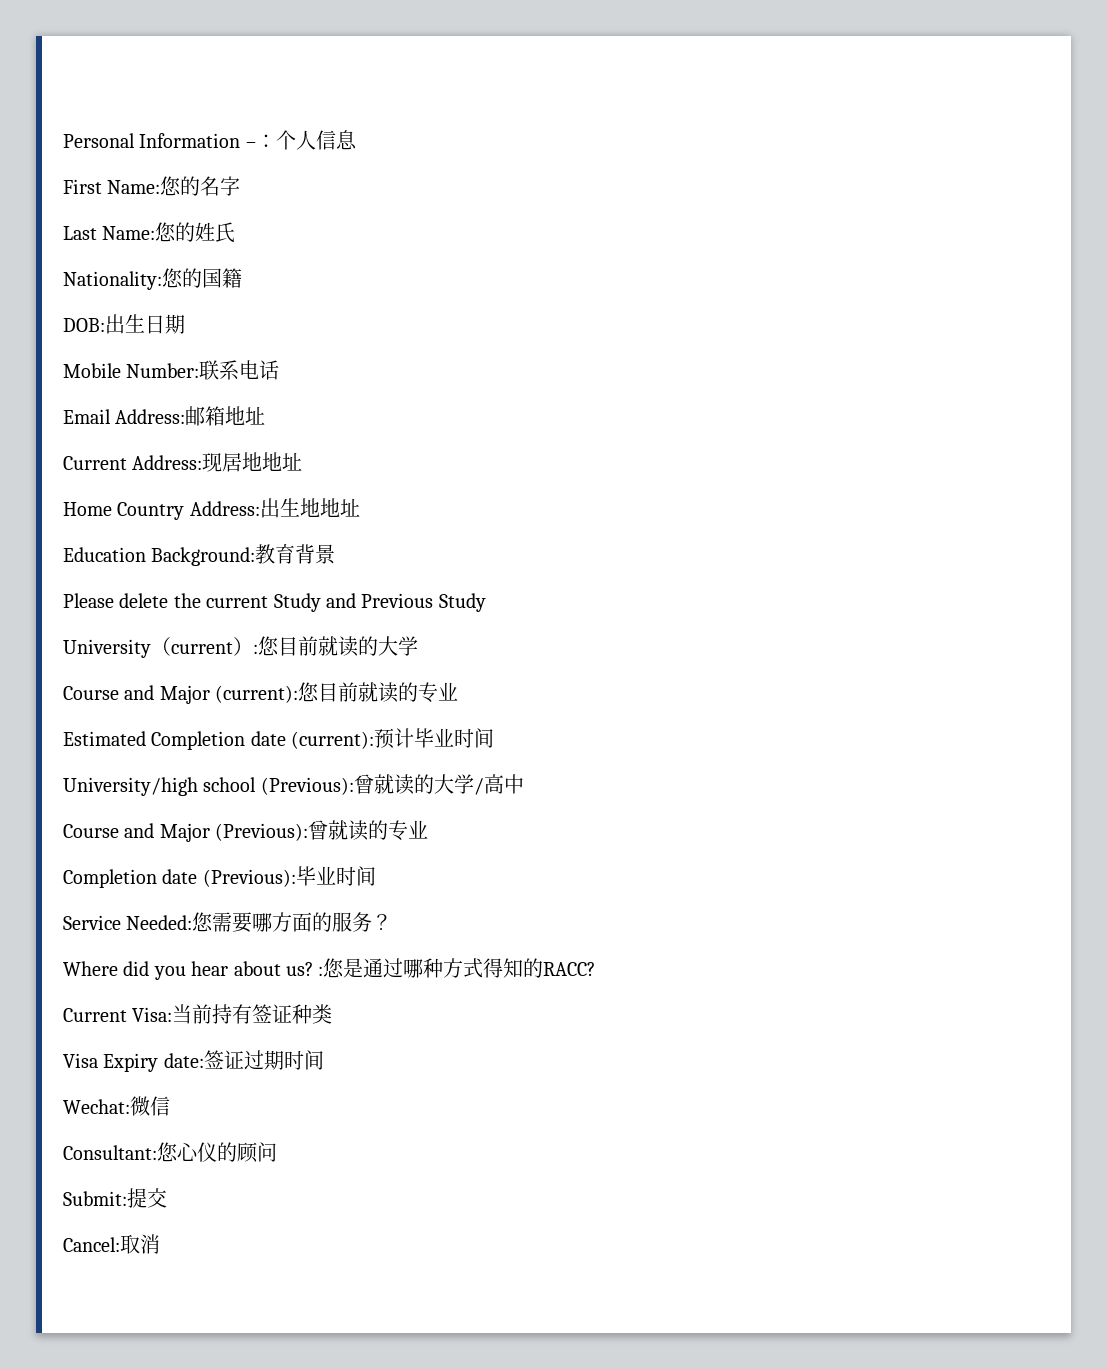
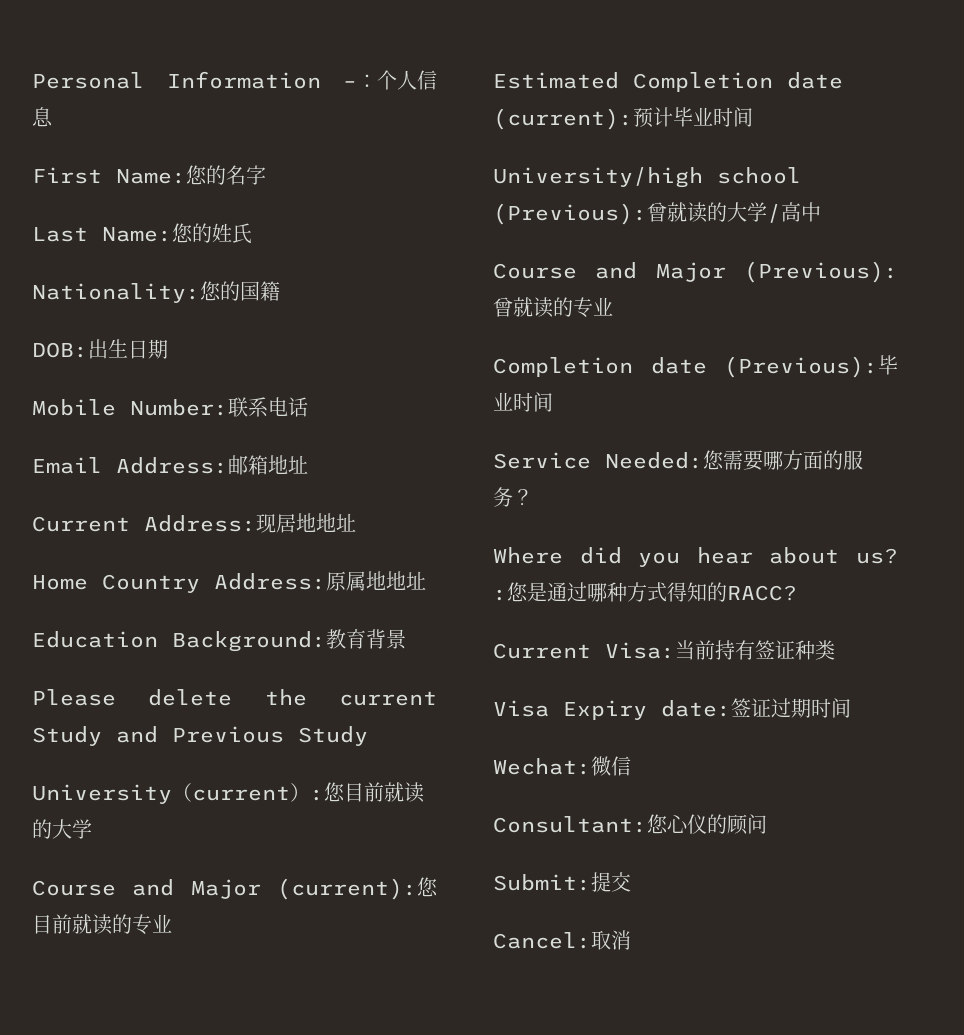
[259,498,300,518] 出生 -> [326,571,366,591] 原属

